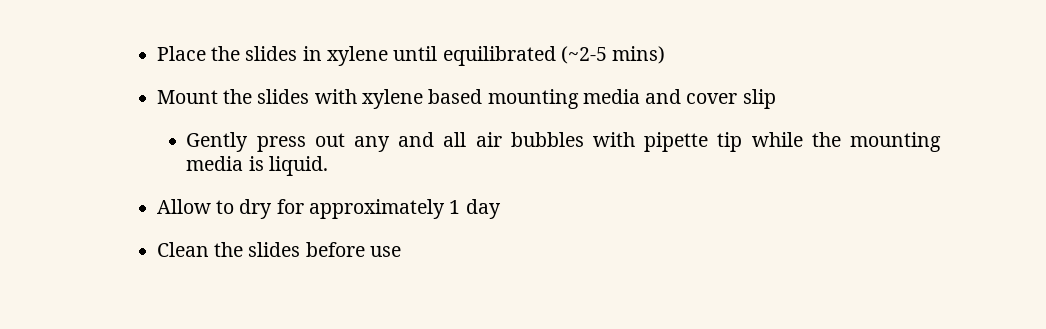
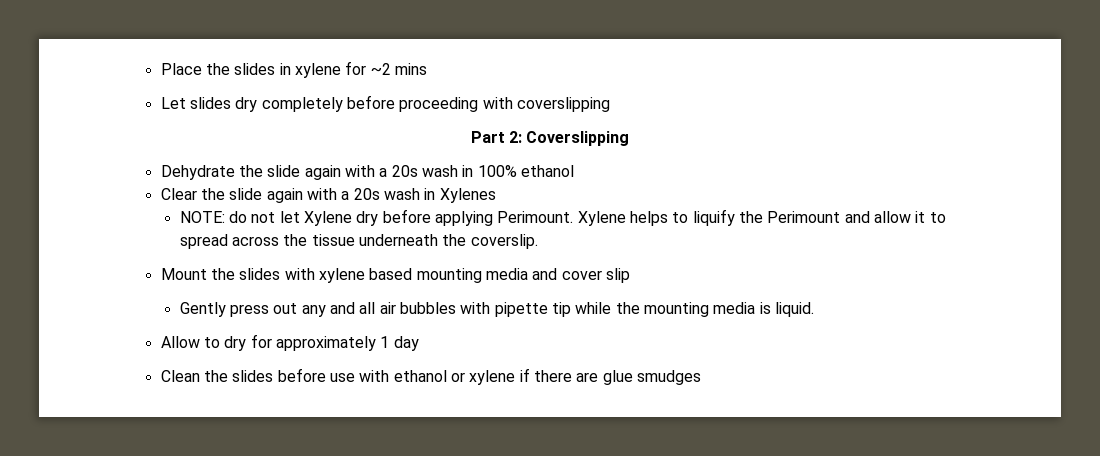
[393,46,666,66] until equilibrated (~2-5 mins) -> [345,61,427,75] [160,95,610,112] [470,131,630,146] [160,165,574,180] [160,188,496,203] [179,209,946,226] [179,234,538,249] for ~2 mins // Let slides dry completely before proceeding with coverslipping // Part 2: Coverslipping // Dehydrate the slide again with a 20s wash in 100% ethanol // Clear the slide again with a 20s wash in Xylenes // NOTE: do not let Xylene dry before applying Perimount. Xylene helps to liquify the Perimount and allow it to spread across the tissue underneath the coverslip.
(402, 251) none -> [359,368,701,385] with ethanol or xylene if there are glue smudges

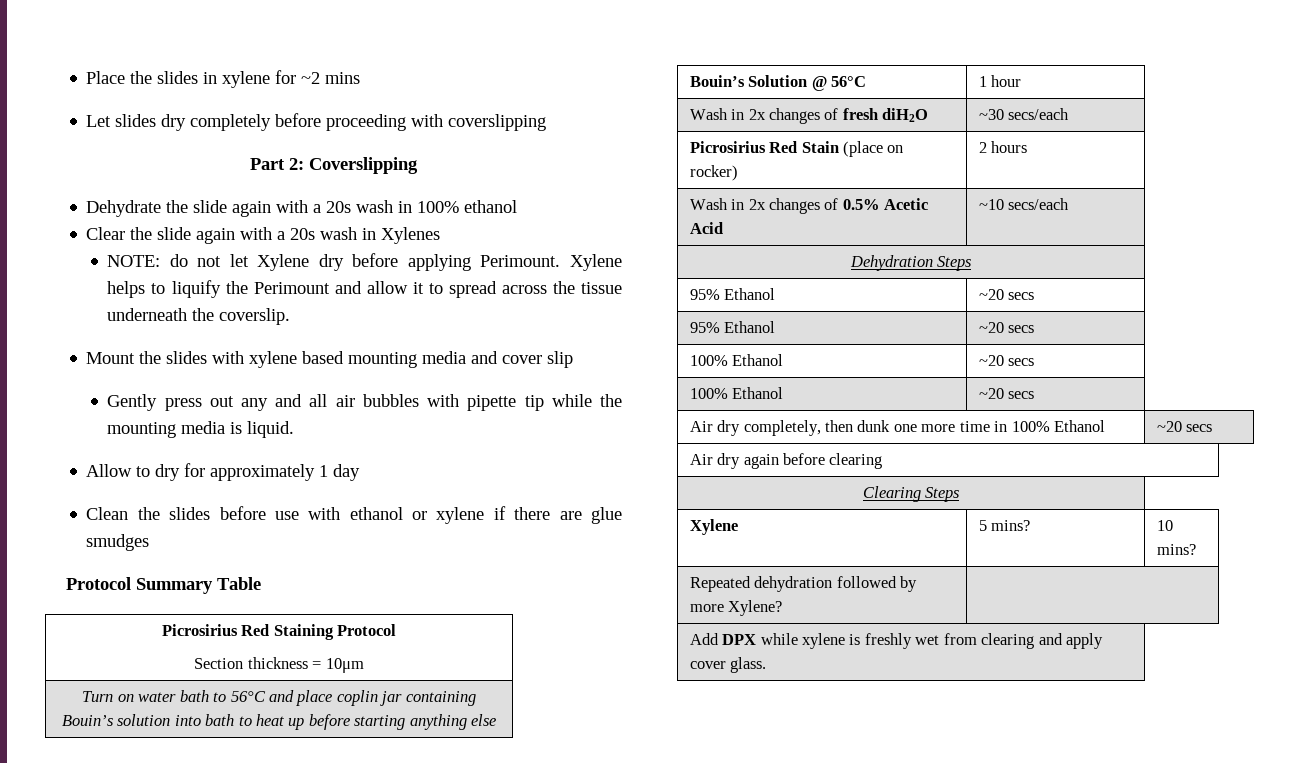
(701, 377) none -> [66,577,262,594] [161,624,397,640] [194,657,364,673] [82,690,476,706] [61,714,497,730] [689,75,867,91] [978,75,1022,87] [689,108,929,124] [978,108,1070,120] [689,141,904,157] [689,165,738,181] [978,141,1028,153] [689,198,929,214] [689,222,723,234] [978,198,1070,210] [849,255,972,271] [689,288,776,300] [978,289,1035,300] [689,321,776,333] [978,322,1035,333] [689,354,784,366] [978,355,1035,366] [689,387,784,399] [978,388,1035,399] [689,420,1106,436] [1156,421,1213,432] [689,453,883,469] [862,486,960,502] [689,519,738,535] [978,520,1031,531] [1156,520,1173,531] [1156,544,1196,555] [689,576,918,592] [689,600,783,616] [689,633,1104,649] [689,657,767,673] // Protocol Summary Table // Picrosirius Red Staining Protocol // Section thickness = 10μm // Turn on water bath to 56°C and place coplin jar containing Bouin’s solution into bath to heat up before starting anything else // Bouin’s Solution @ 56°C | 1 hour // Wash in 2x changes of fresh diH2O | ~30 secs/each // Picrosirius Red Stain (place on rocker) | 2 hours // Wash in 2x changes of 0.5% Acetic Acid | ~10 secs/each // Dehydration Steps // 95% Ethanol | ~20 secs // 95% Ethanol | ~20 secs // 100% Ethanol | ~20 secs // 100% Ethanol | ~20 secs // Air dry completely, then dunk one more time in 100% Ethanol | ~20 secs // Air dry again before clearing // Clearing Steps // Xylene | 5 mins? | 10 mins? // Repeated dehydration followed by more Xylene? | // Add DPX while xylene is freshly wet from clearing and apply cover glass.

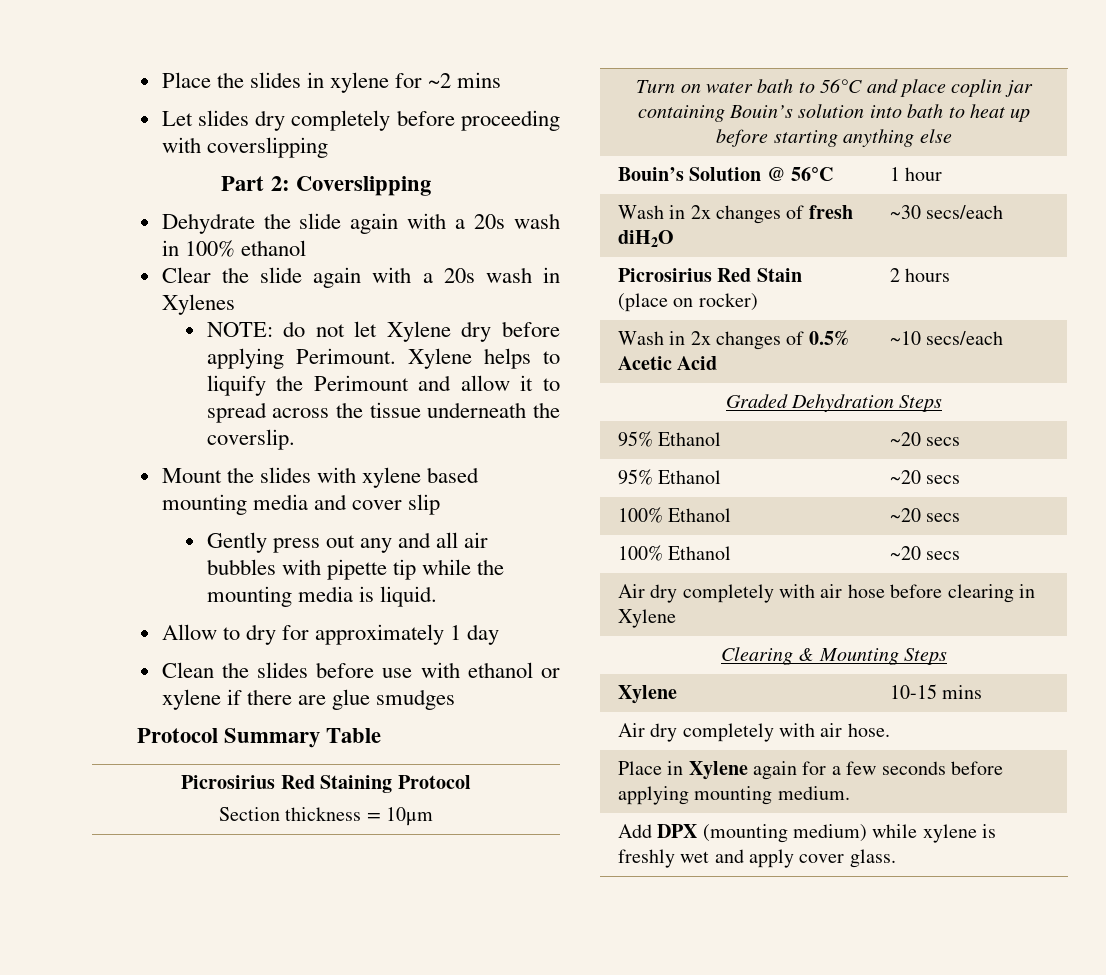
(1070, 204) none -> [725,394,788,408] Graded
[743,420,1106,436] [1156,421,1213,432] [689,453,779,469] completely, then dunk one more time in 100% Ethanol | ~20 secs // Air dry again -> [682,584,885,603] completely with air hose
(883, 461) none -> [1019,584,1036,598] [617,609,676,628] in Xylene
(921, 494) none -> [798,648,899,665] & Mounting
[978,520,1031,531] [1156,520,1173,531] [1156,544,1196,555] [689,576,918,592] [689,600,783,616] 5 mins? | 10 mins? // Repeated dehydration followed by more Xylene? | -> [889,684,983,699] [617,723,890,742] [617,761,1004,780] [617,786,850,805] 10-15 mins // Air dry completely with air hose. // Place in Xylene again for a few seconds before applying mounting medium.
(757, 639) none -> [702,824,868,843] (mounting medium)
[943,633,1035,649] from clearing -> (710, 857) none

